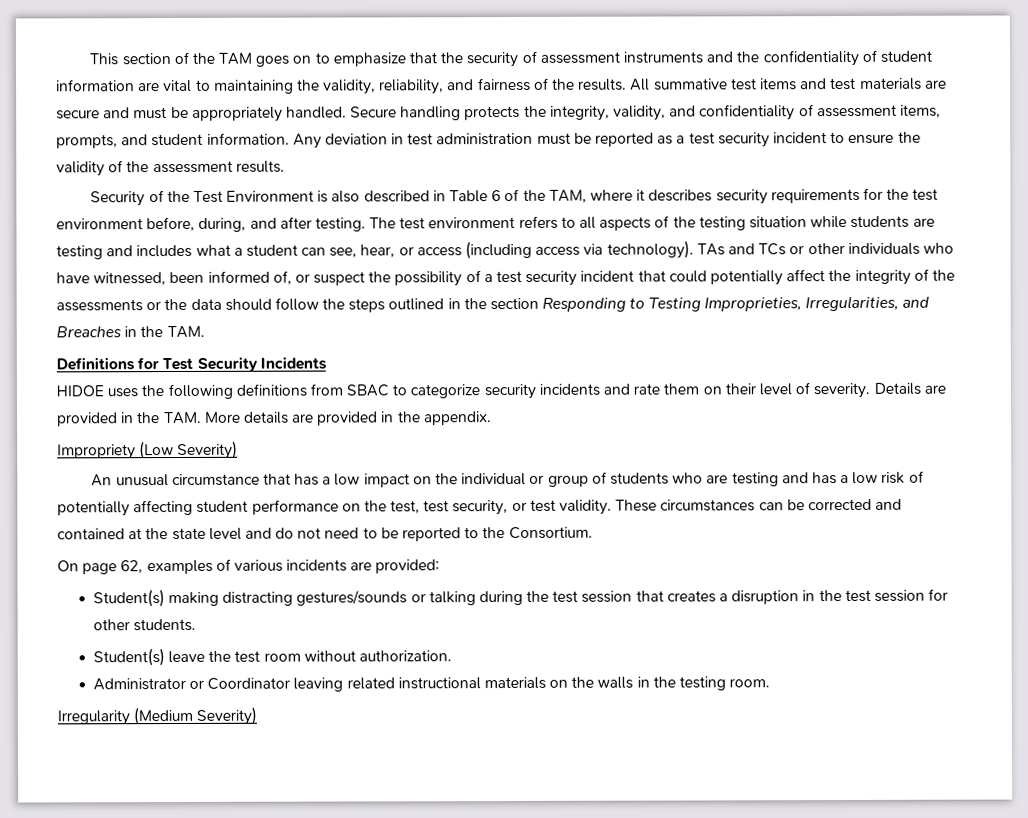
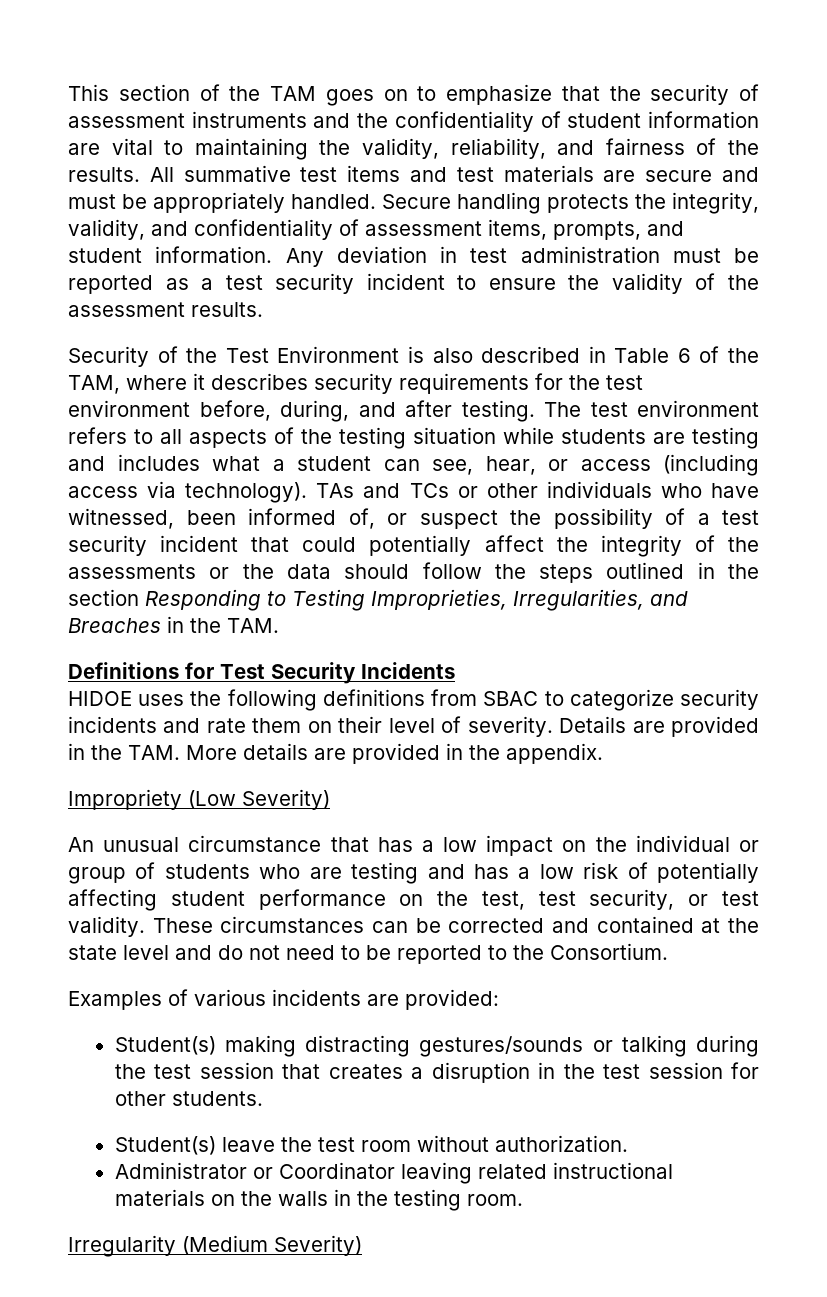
[57,559,213,575] On page 62, examples -> [68,991,162,1010] Examples

